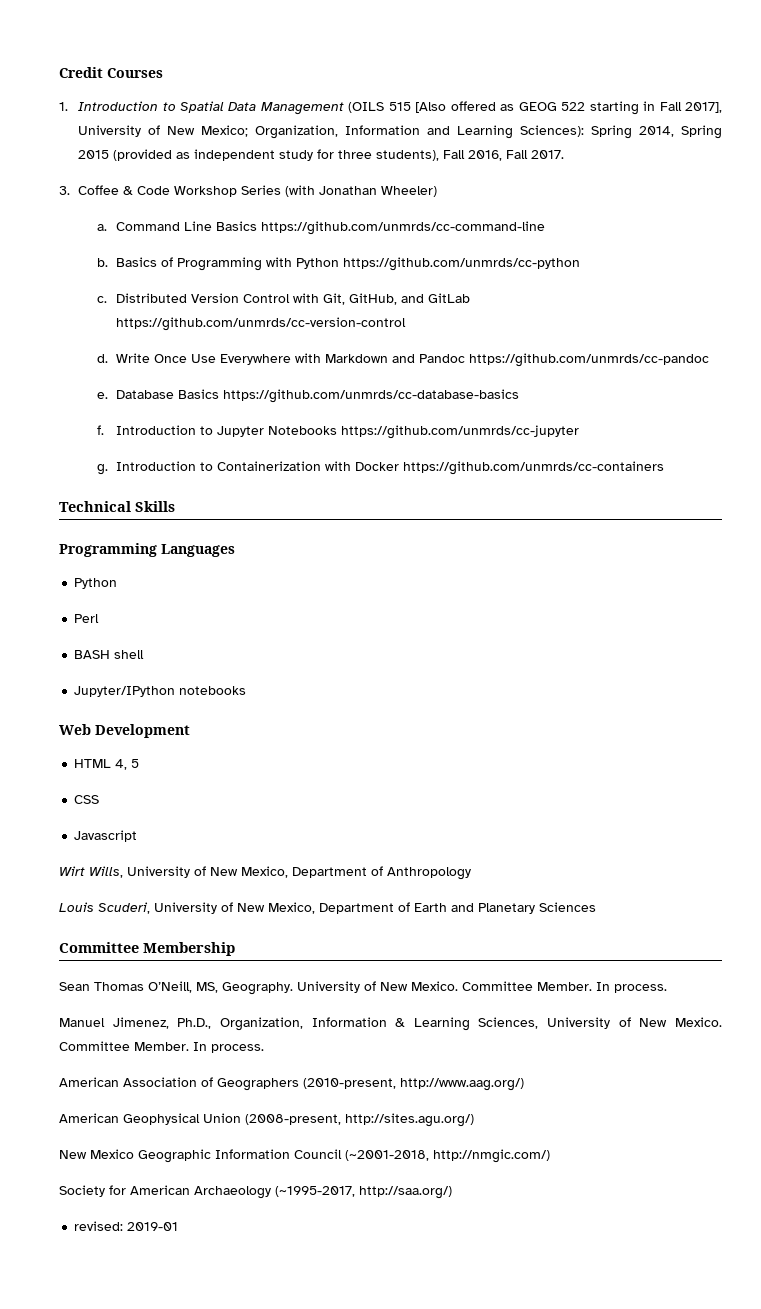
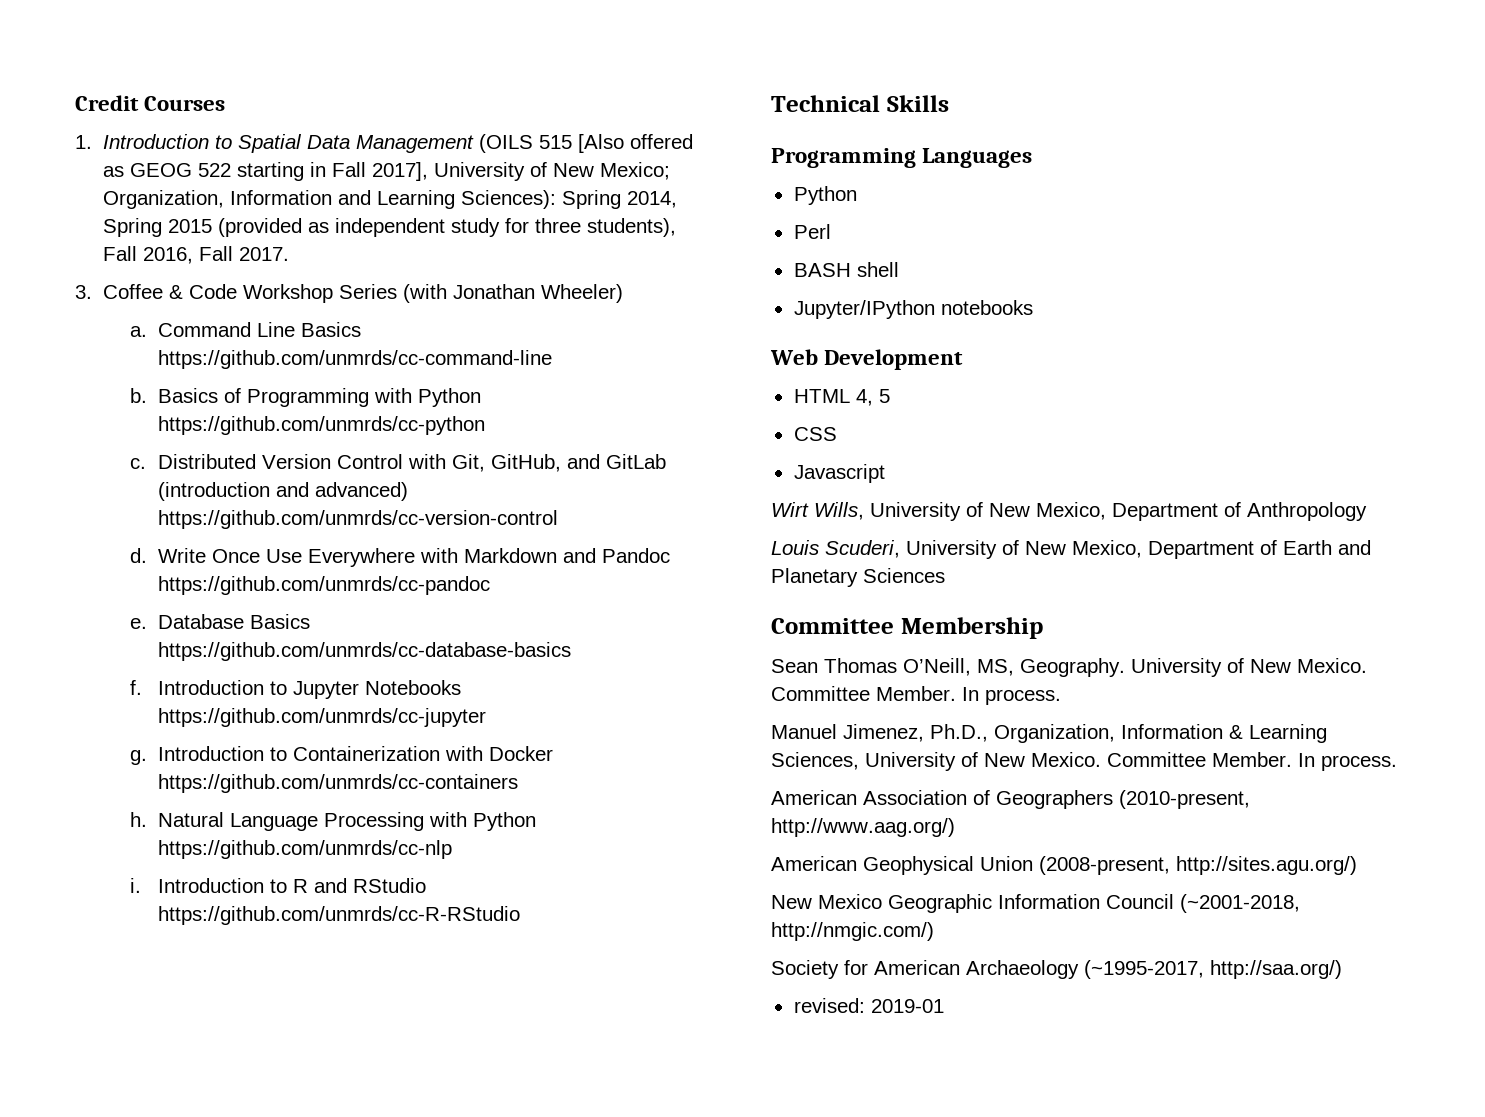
(471, 298) none -> [158,482,409,501] (introduction and advanced)
(665, 468) none -> [130,812,537,831] [158,840,453,859] [130,878,427,893] [158,906,521,925] // h. Natural Language Processing with Python https://github.com/unmrds/cc-nlp // i. Introduction to R and RStudio https://github.com/unmrds/cc-R-RStudio

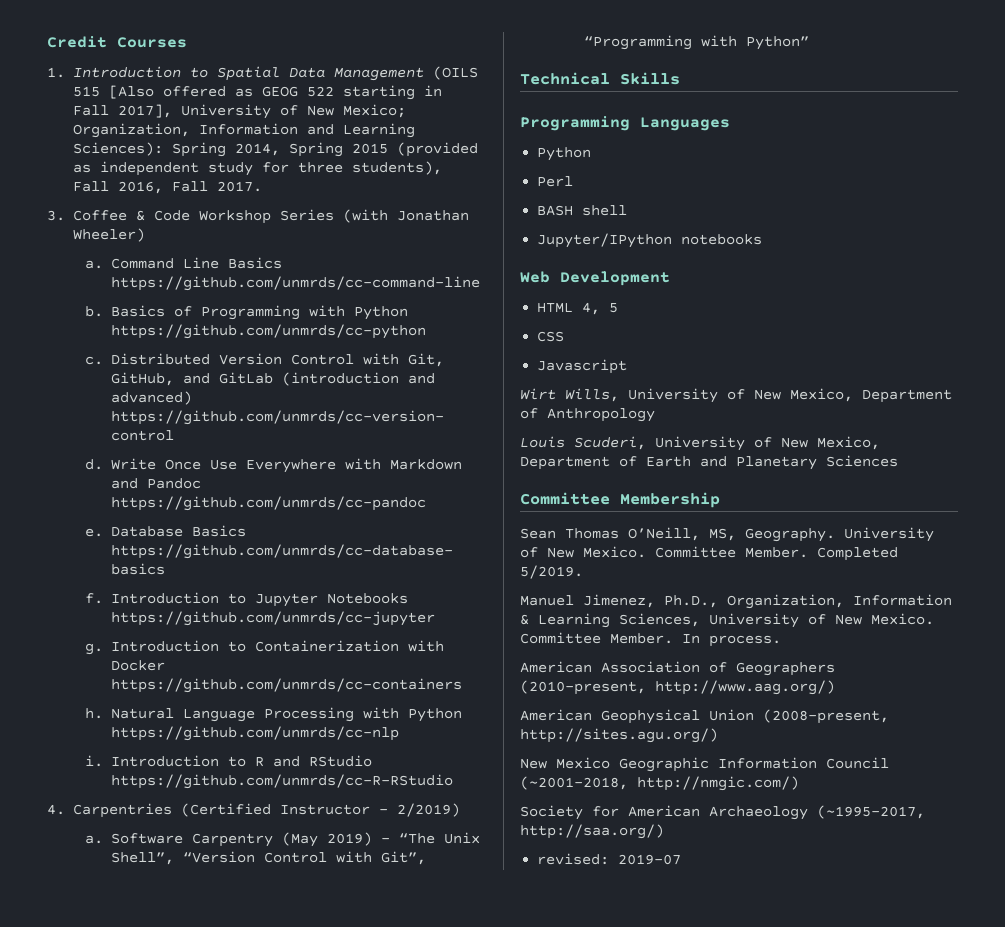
(521, 915) none -> [47,803,460,818] [85,832,480,847] [110,851,426,865] [583,35,809,50] // 4. Carpentries (Certified Instructor - 2/2019) // a. Software Carpentry (May 2019) - “The Unix Shell”, “Version Control with Git”, “Programming with Python”
[962,687,1061,705] In process. -> [817,547,898,561] [520,565,583,579] Completed 5/2019.
[870,999,944,1013] 2019-01 -> [618,854,682,865] 2019-07

